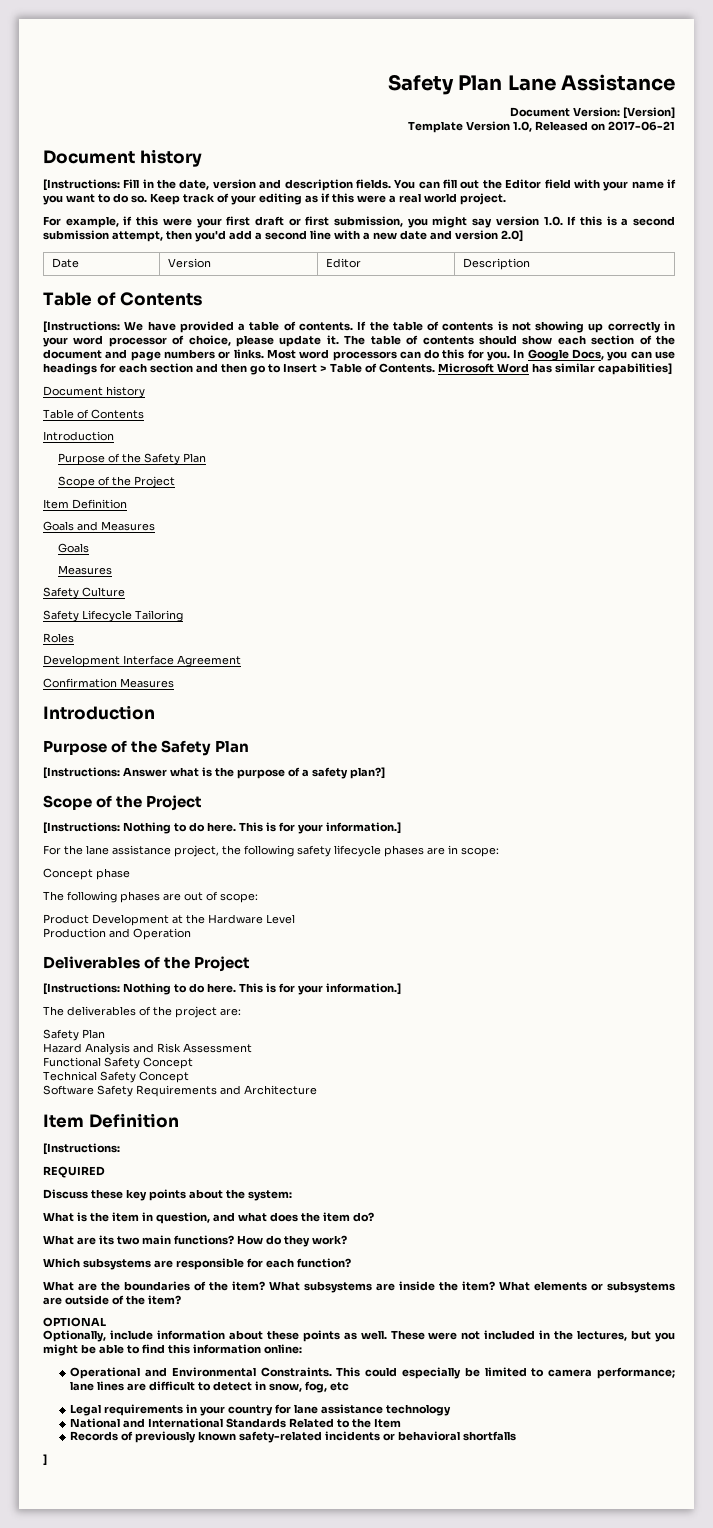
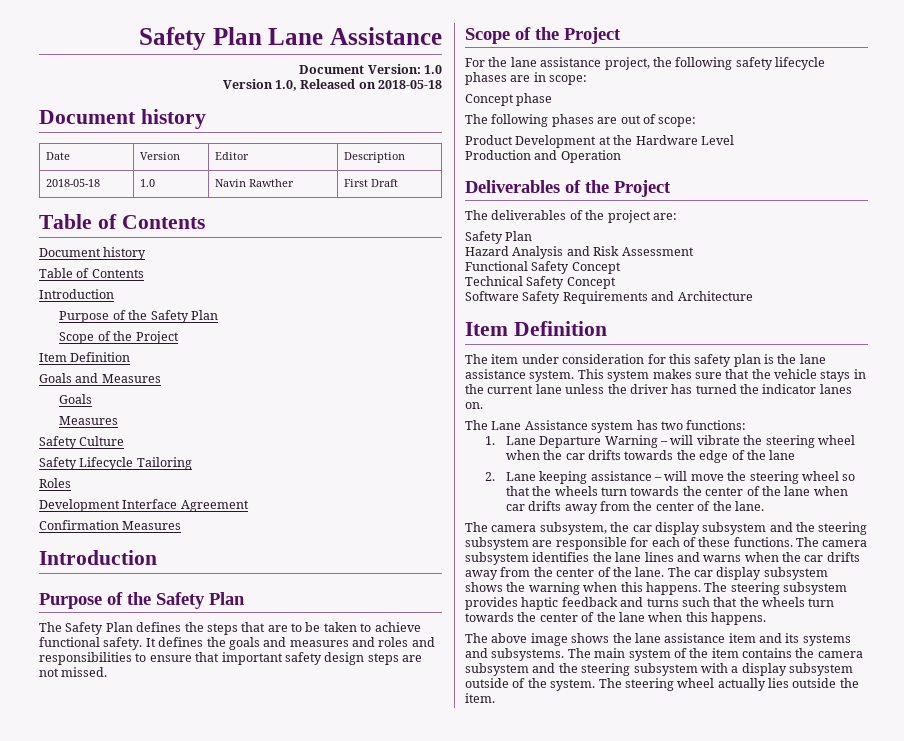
[623,107,675,119] [408,121,463,133] [Version] // Template -> [424,65,442,74] 1.0 //
[608,121,675,131] [43,149,202,167] [43,179,676,191] [43,193,506,205] [43,216,676,228] [43,230,523,242] [51,258,79,268] [167,258,211,268] [325,258,361,268] [462,258,530,270] [43,292,203,306] [43,321,675,333] [43,335,676,347] [43,349,675,361] [43,363,672,375] 2017-06-21 // Document history // [Instructions: Fill in the date, version and description fields. You can fill out the Editor field with your name if you want to do so. Keep track of your editing as if this were a real world project. // For example, if this were your first draft or first submission, you might say version 1.0. If this is a second submission attempt, then you'd add a second line with a new date and version 2.0] // Date | Version | Editor | Description // Table of Contents // [Instructions: We have provided a table of contents. If the table of contents is not showing up correctly in your word processor of choice, please update it. The table of contents should show each section of the document and page numbers or links. Most word processors can do this for you. In Google Docs, you can use headings for each section and then go to Insert > Table of Contents. Microsoft Word has similar capabilities] -> [378,80,442,89] [39,109,206,129] [46,152,71,160] [140,152,181,160] [215,152,250,160] [344,152,406,163] [46,179,101,187] [140,179,156,187] [215,179,295,187] [344,179,399,187] [39,214,205,229] 2018-05-18 // Document history // Date | Version | Editor | Description // 2018-05-18 | 1.0 | Navin Rawther | First Draft // Table of Contents
[43,767,385,779] [43,795,203,811] [43,822,401,834] [Instructions: Answer what is the purpose of a safety plan?] // Scope of the Project // [Instructions: Nothing to do here. This is for your information.] -> [39,622,421,635] [39,637,435,650] [39,652,422,665] [39,667,108,677] [465,27,621,44] The Safety Plan defines the steps that are to be taken to achieve functional safety. It defines the goals and measures and roles and responsibilities to ensure that important safety design steps are not missed. // Scope of the Project
[43,983,401,995] // [Instructions: Nothing to do here. This is for your information.] -> (671, 188) none
[43,1143,120,1155] [43,1166,105,1178] [43,1189,292,1201] [43,1212,374,1224] [43,1235,347,1247] [43,1258,351,1270] [43,1281,675,1293] [43,1295,181,1305] [43,1317,106,1327] [43,1330,675,1342] [43,1344,302,1356] [70,1367,675,1379] [70,1381,350,1393] [70,1404,452,1416] [70,1418,402,1428] [70,1431,517,1443] [43,1454,47,1466] [Instructions: // REQUIRED // Discuss these key points about the system: // What is the item in question, and what does the item do? // What are its two main functions? How do they work? // Which subsystems are responsible for each function? // What are the boundaries of the item? What subsystems are inside the item? What elements or subsystems are outside of the item? // OPTIONAL // Optionally, include information about these points as well. These were not included in the lectures, but you might be able to find this information online: // Operational and Environmental Constraints. This could especially be limited to camera performance; lane lines are difficult to detect in snow, fog, etc // Legal requirements in your country for lane assistance technology // National and International Standards Related to the Item // Records of previously known safety-related incidents or behavioral shortfalls // ] -> [465,354,826,367] [465,369,866,382] [465,384,852,394] [465,402,483,409] [465,420,747,433] [485,435,855,448] [505,450,796,463] [485,471,856,484] [505,486,848,496] [505,501,764,514] [465,522,868,535] [465,537,868,550] [465,552,860,565] [465,567,828,580] [465,582,847,595] [465,597,835,610] [465,612,766,625] [465,633,851,646] [465,648,863,661] [465,663,853,676] [465,678,859,691] [465,693,495,703] The item under consideration for this safety plan is the lane assistance system. This system makes sure that the vehicle stays in the current lane unless the driver has turned the indicator lanes on. // The Lane Assistance system has two functions: // 1. Lane Departure Warning – will vibrate the steering wheel when the car drifts towards the edge of the lane // 2. Lane keeping assistance – will move the steering wheel so that the wheels turn towards the center of the lane when car drifts away from the center of the lane. // The camera subsystem, the car display subsystem and the steering subsystem are responsible for each of these functions. The camera subsystem identifies the lane lines and warns when the car drifts away from the center of the lane. The car display subsystem shows the warning when this happens. The steering subsystem provides haptic feedback and turns such that the wheels turn towards the center of the lane when this happens. // The above image shows the lane assistance item and its systems and subsystems. The main system of the item contains the camera subsystem and the steering subsystem with a display subsystem outside of the system. The steering wheel actually lies outside the item.

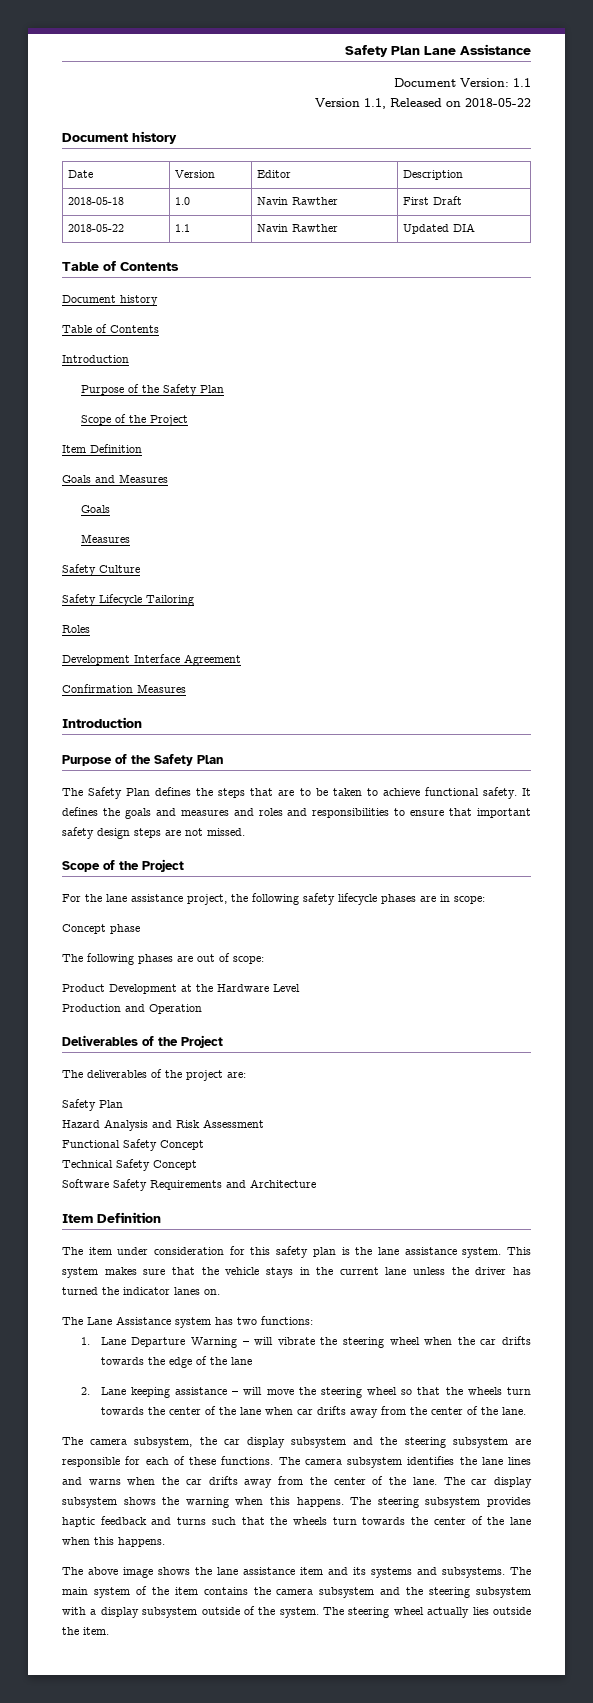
[424,65,442,74] [222,79,297,91] 1.0 // Version 1.0, -> [513,78,531,87] [315,98,386,109] 1.1 // Version 1.1,
[378,80,442,89] 2018-05-18 -> [465,98,531,107] 2018-05-22
(399, 183) none -> [68,224,125,232] [175,224,191,232] [257,224,339,232] [403,223,476,234] // 2018-05-22 | 1.1 | Navin Rawther | Updated DIA

